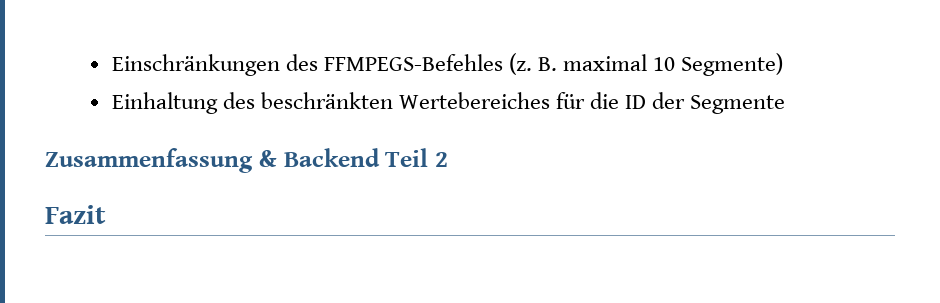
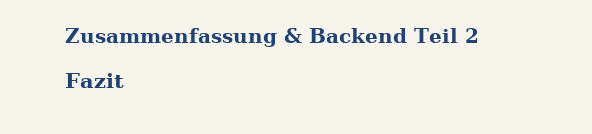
[111,53,784,76] [111,92,786,114] Einschränkungen des FFMPEGS-Befehles (z. B. maximal 10 Segmente) // Einhaltung des beschränkten Wertebereiches für die ID der Segmente // -> (65, 37) none

